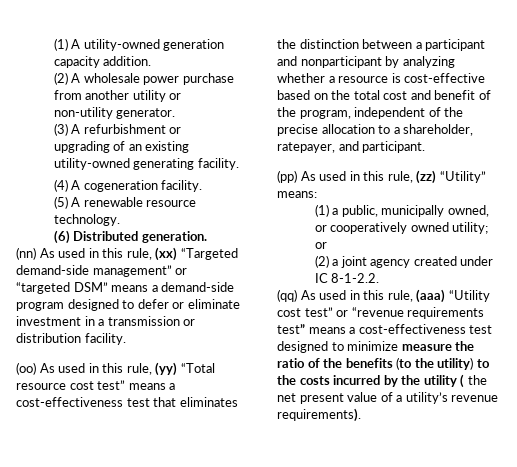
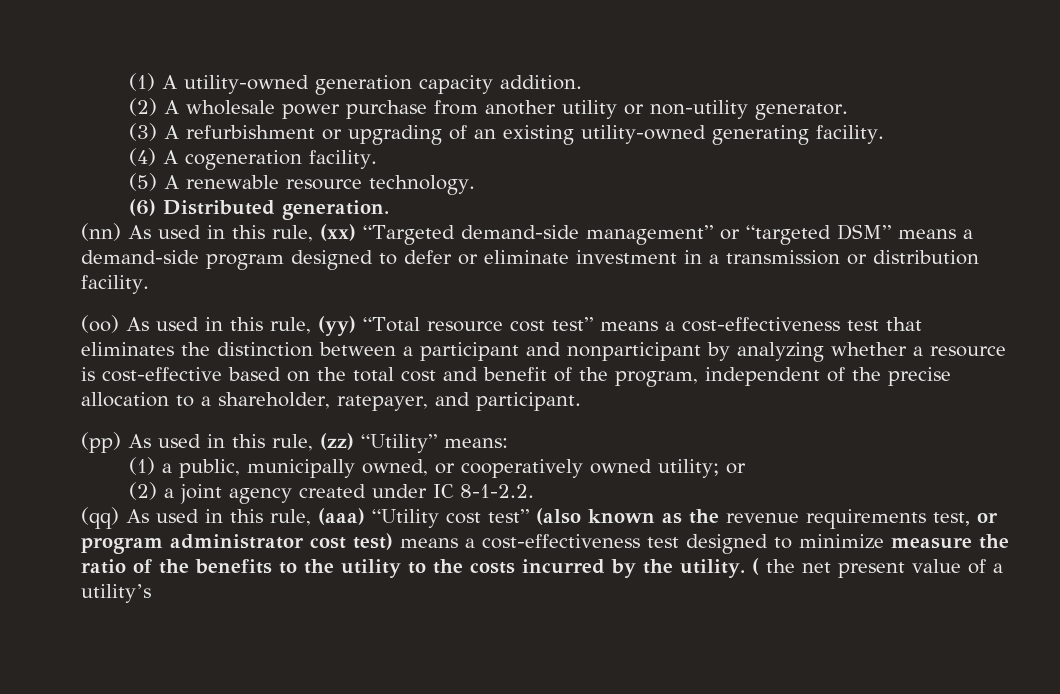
[336,307,485,319] [277,324,305,334] or “revenue requirements test” -> [536,508,998,529] [81,533,393,554] (also known as the revenue requirements test, or program administrator cost test)
[396,357,474,370] (to the utility) -> [279,559,401,578] to the utility
[423,375,457,387] utility -> [680,559,745,578] utility.
[451,395,499,402] [277,408,361,422] revenue requirements). -> (151, 593) none

